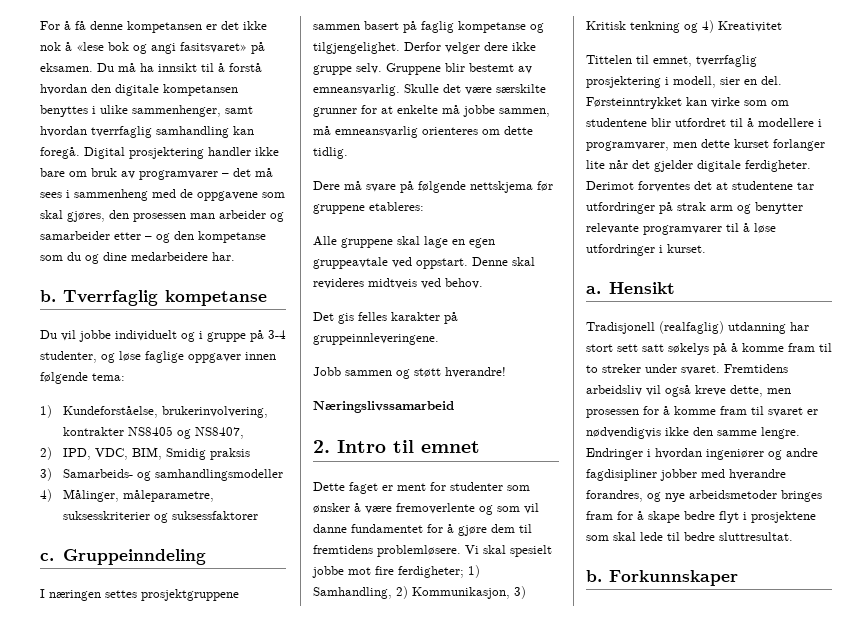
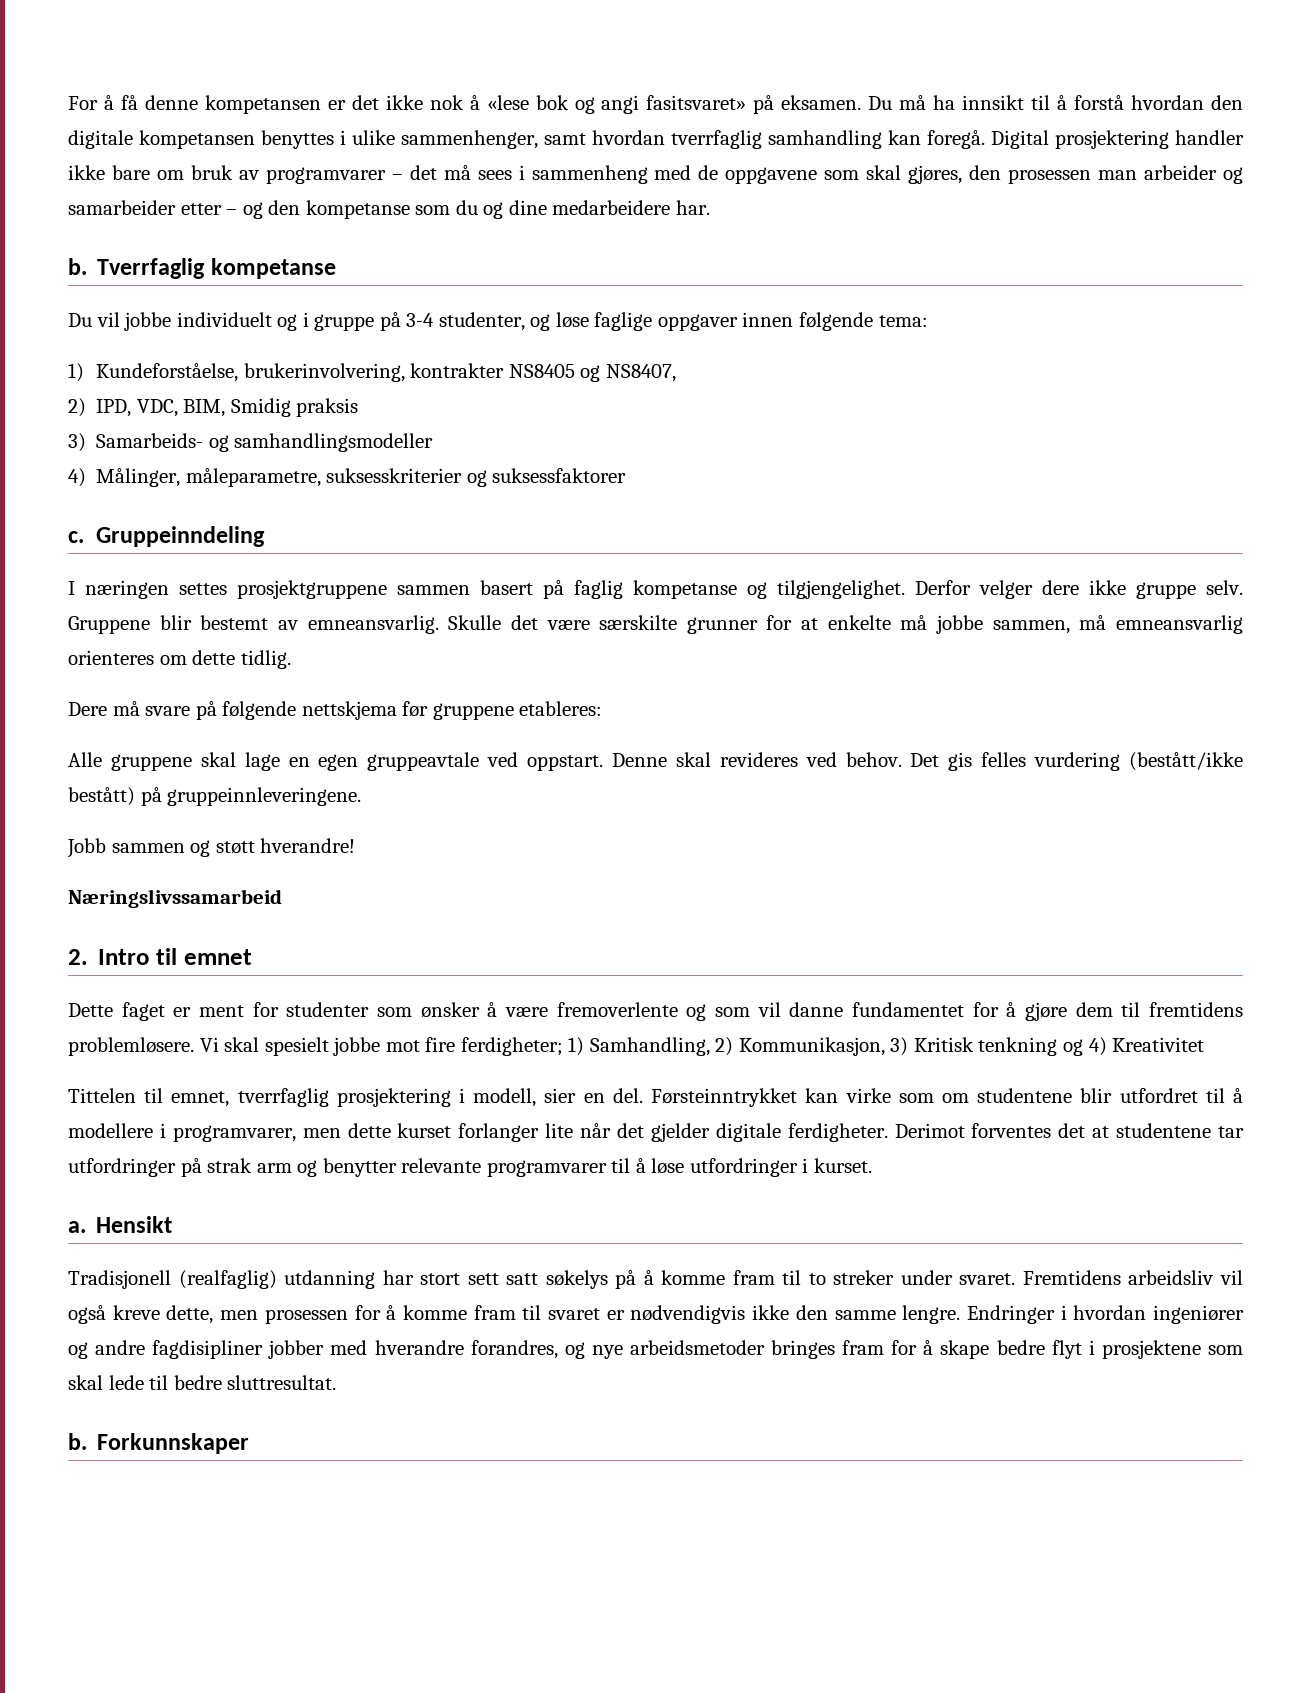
[368,278,417,289] midtveis -> (798, 759) none
(483, 283) // -> (902, 759) none
[391,312,440,321] karakter -> [1034,752,1244,771] [68,787,135,806] vurdering (bestått/ikke bestått)

